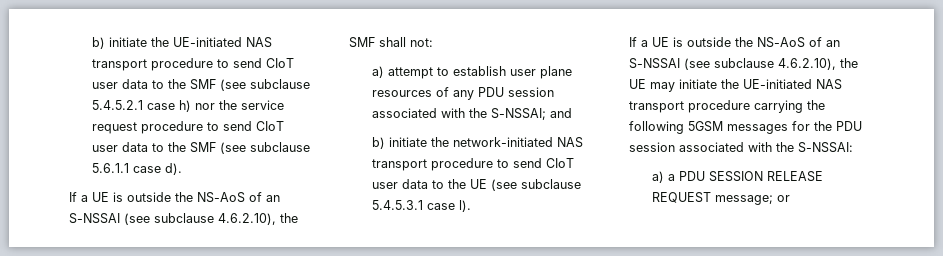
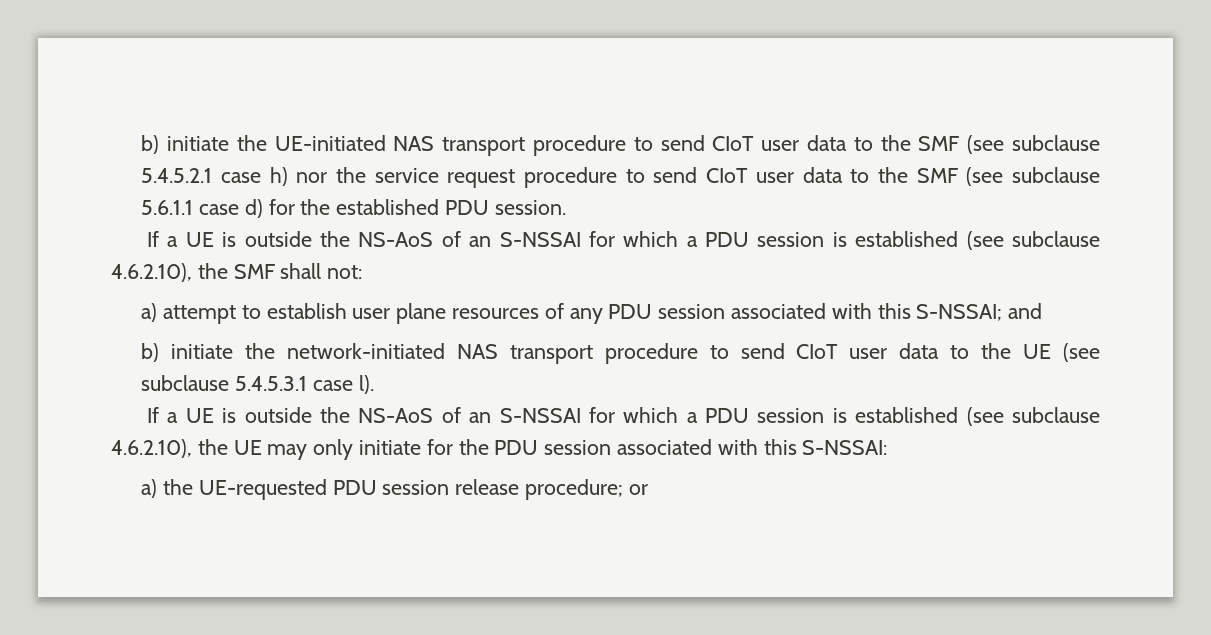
[165,163,183,175] d). -> [244,199,566,218] d) for the established PDU session.
(120, 218) none -> [588,231,959,247] for which a PDU session is established
[469,108,488,118] the -> [877,303,911,319] this
(680, 63) none -> [588,407,959,423] for which a PDU session is established
[679,79,842,90] [629,100,825,113] [629,121,788,134] initiate the UE-initiated NAS transport procedure carrying the following 5GSM messages -> [313,439,422,460] only initiate
[776,142,794,152] the -> [763,439,797,455] this
[668,171,824,182] [652,192,774,205] a PDU SESSION RELEASE REQUEST message; -> [162,479,623,500] the UE-requested PDU session release procedure;

